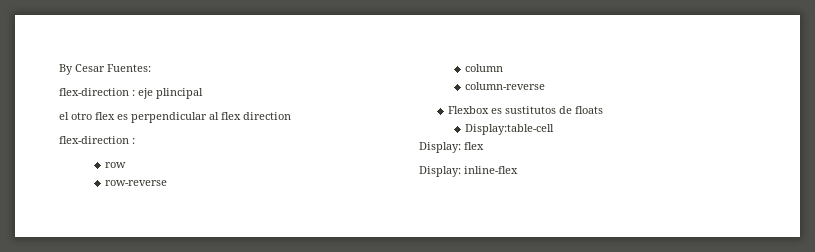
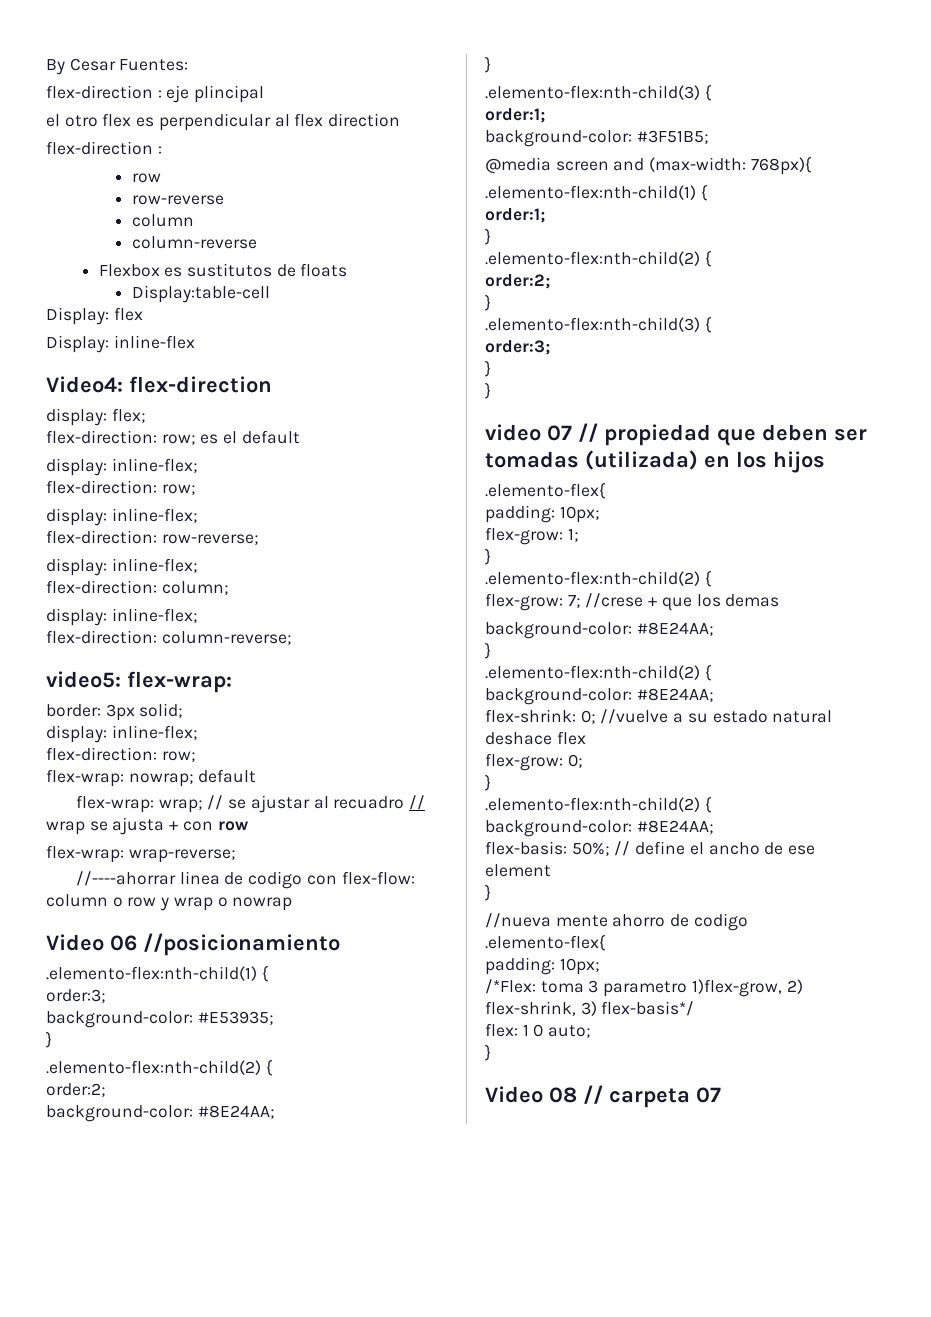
(518, 170) none -> [46,376,272,393] [46,408,146,426] [46,430,300,445] [46,458,198,476] [46,480,196,495] [46,508,198,526] [46,530,259,545] [46,558,198,576] [46,580,229,595] [46,608,198,626] [46,630,292,645] [46,671,232,693] [46,703,184,721] [46,725,198,743] [46,747,196,762] [46,769,257,787] [76,795,426,813] [46,817,248,835] [46,845,236,863] [76,871,415,889] [46,894,293,911] [46,933,340,956] [46,965,268,982] [46,989,106,1003] [46,1011,274,1028] [46,1031,52,1048] [46,1059,272,1076] [46,1083,106,1097] [46,1105,275,1122] [485,56,491,73] [485,84,711,101] [485,108,545,123] [485,130,709,147] [485,156,811,175] [485,184,707,201] [485,208,545,223] [485,228,491,245] [485,250,711,267] [485,274,550,289] [485,294,491,311] [485,316,711,333] [485,340,550,355] [485,360,491,377] [485,382,491,399] [485,423,867,446] [485,450,825,473] [485,482,605,499] [485,505,600,523] [485,527,579,545] [485,548,491,565] [485,570,711,587] [485,593,780,611] [485,622,714,639] [485,642,491,659] [485,664,711,681] [485,688,714,705] [485,709,833,724] [485,731,586,745] [485,753,583,771] [485,774,491,791] [485,796,711,813] [485,820,714,837] [485,841,816,856] [485,864,551,877] [485,884,491,901] [485,913,748,931] [485,934,605,951] [485,957,600,975] [485,979,803,997] [485,1001,695,1016] [485,1023,592,1038] [485,1044,491,1061] [485,1085,721,1108] // Video4: flex-direction // display: flex; // flex-direction: row; es el default // display: inline-flex; // flex-direction: row; // display: inline-flex; // flex-direction: row-reverse; // display: inline-flex; // flex-direction: column; // display: inline-flex; // flex-direction: column-reverse; // video5: flex-wrap: // border: 3px solid; // display: inline-flex; // flex-direction: row; // flex-wrap: nowrap; default // flex-wrap: wrap; // se ajustar al recuadro // wrap se ajusta + con row // flex-wrap: wrap-reverse; // //----ahorrar linea de codigo con flex-flow: column o row y wrap o nowrap // Video 06 //posicionamiento // .elemento-flex:nth-child(1) { // order:3; // background-color: #E53935; // } // .elemento-flex:nth-child(2) { // order:2; // background-color: #8E24AA; // } // .elemento-flex:nth-child(3) { // order:1; // background-color: #3F51B5; // @media screen and (max-width: 768px){ // .elemento-flex:nth-child(1) { // order:1; // } // .elemento-flex:nth-child(2) { // order:2; // } // .elemento-flex:nth-child(3) { // order:3; // } // } // video 07 // propiedad que deben ser tomadas (utilizada) en los hijos // .elemento-flex{ // padding: 10px; // flex-grow: 1; // } // .elemento-flex:nth-child(2) { // flex-grow: 7; //crese + que los demas // background-color: #8E24AA; // } // .elemento-flex:nth-child(2) { // background-color: #8E24AA; // flex-shrink: 0; //vuelve a su estado natural deshace flex // flex-grow: 0; // } // .elemento-flex:nth-child(2) { // background-color: #8E24AA; // flex-basis: 50%; // define el ancho de ese element // } // //nueva mente ahorro de codigo // .elemento-flex{ // padding: 10px; // /*Flex: toma 3 parametro 1)flex-grow, 2) flex-shrink, 3) flex-basis*/ // flex: 1 0 auto; // } // Video 08 // carpeta 07

